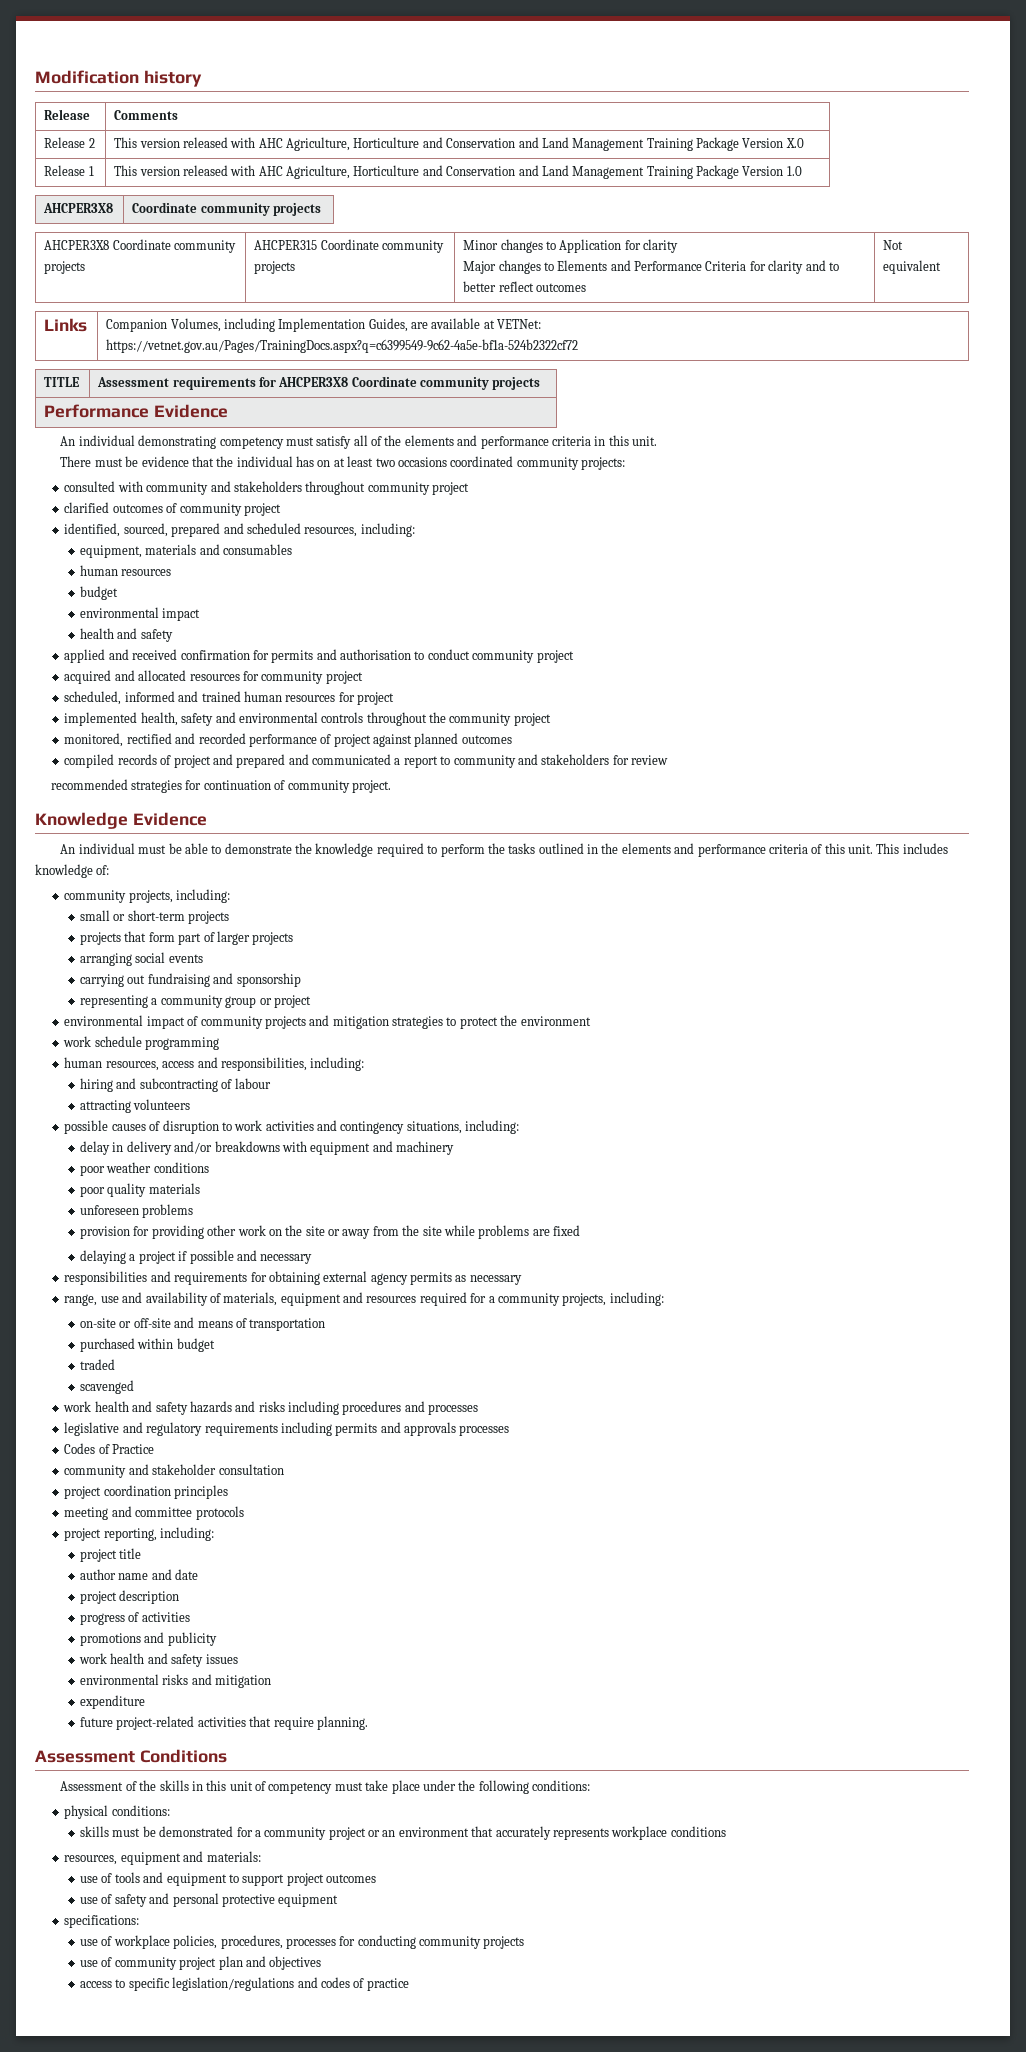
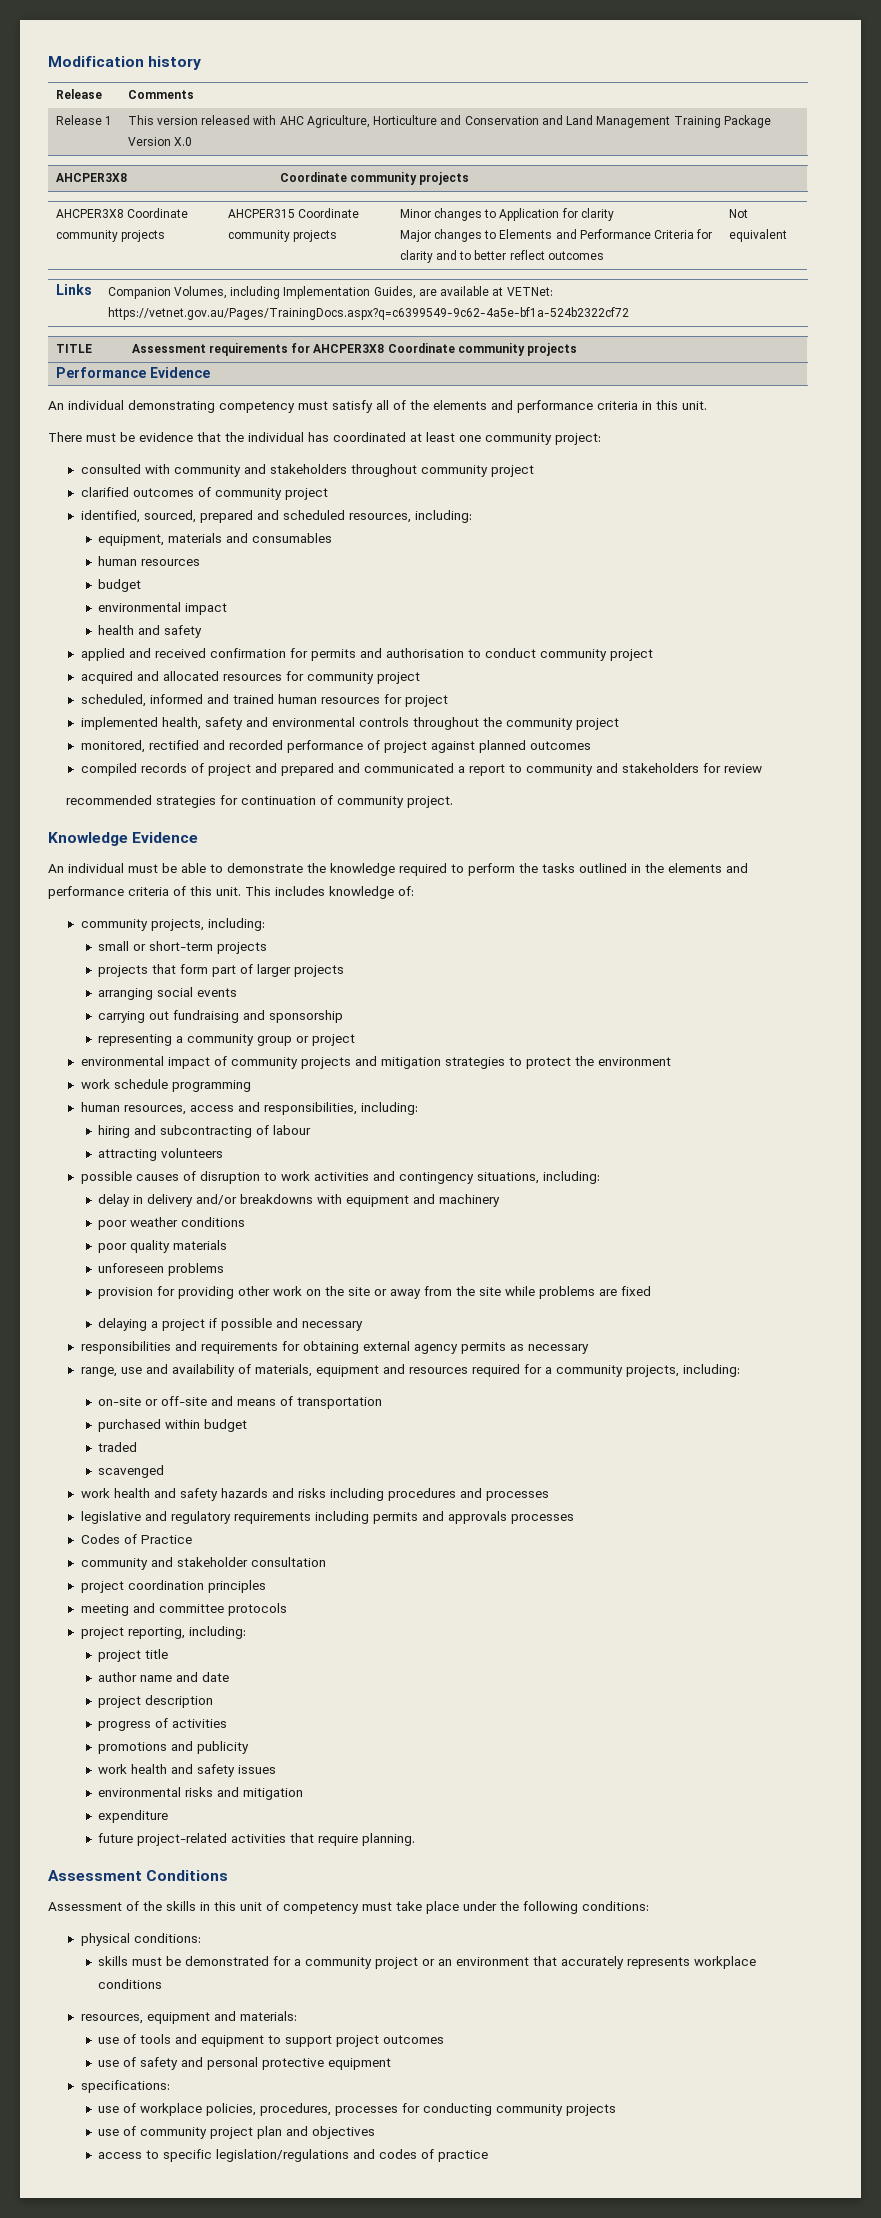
[44,137,95,148] [114,137,804,151] // Release 2 | This version released with AHC Agriculture, Horticulture and Conservation and Land Management Training Package Version X.0 -> (194, 94) none
[786,166,802,176] 1.0 -> [173,137,192,146] X.0
[317,460,331,467] on -> [333,432,406,442] coordinated
[375,456,625,470] two occasions coordinated community projects: -> [459,433,601,445] one community project:

